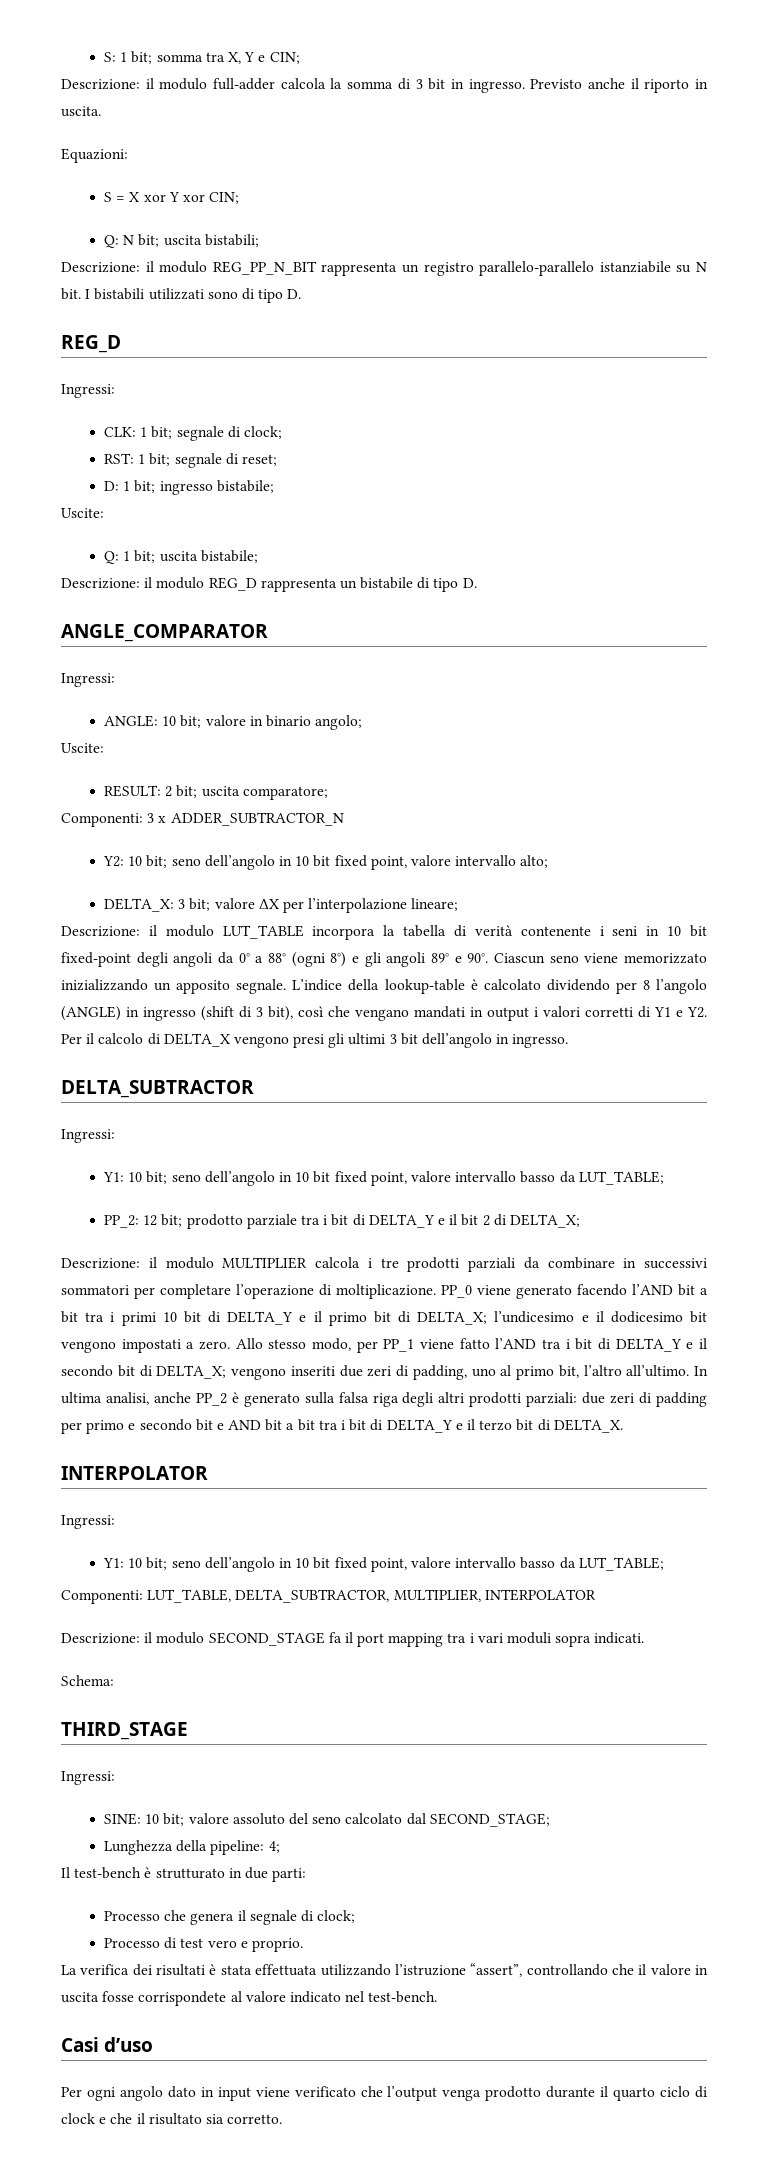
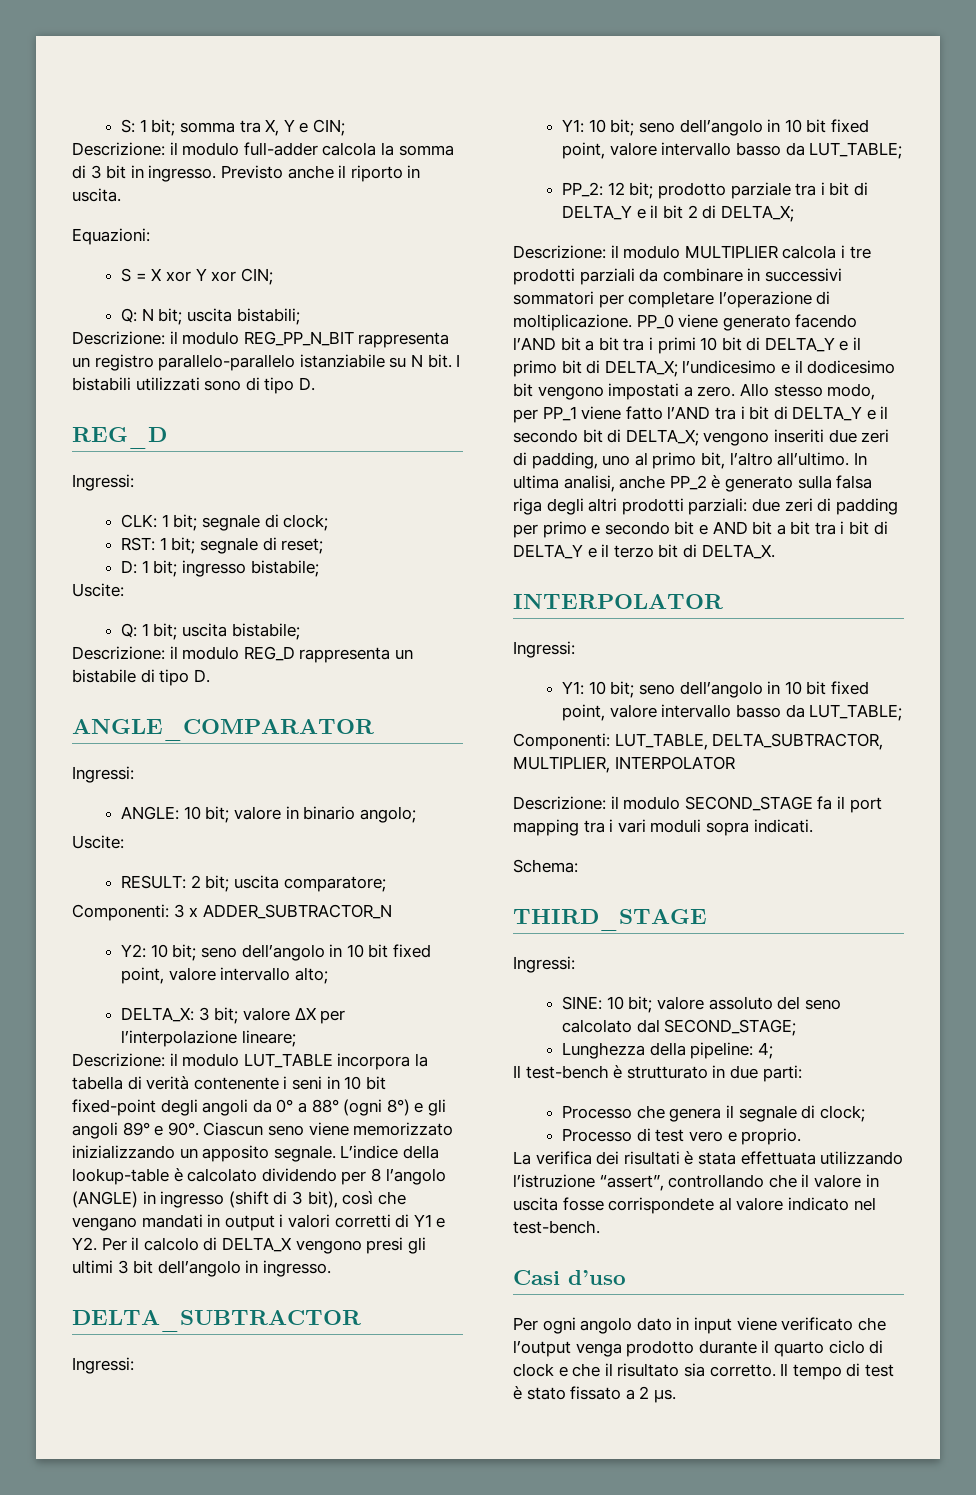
(283, 2119) none -> [780,1363,894,1380] [513,1386,676,1403] Il tempo di test è stato fissato a 2 μs.

